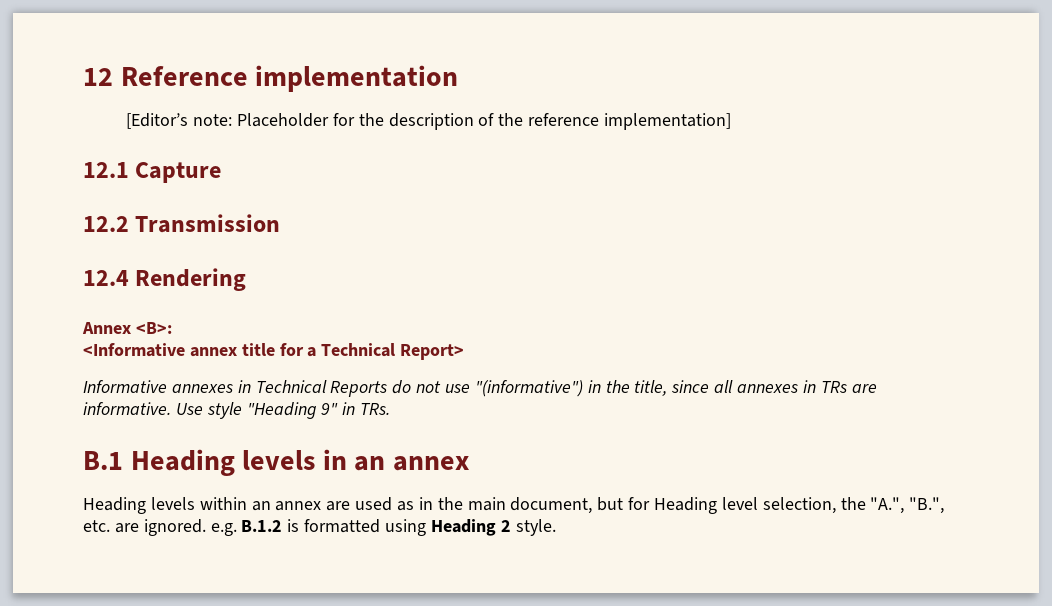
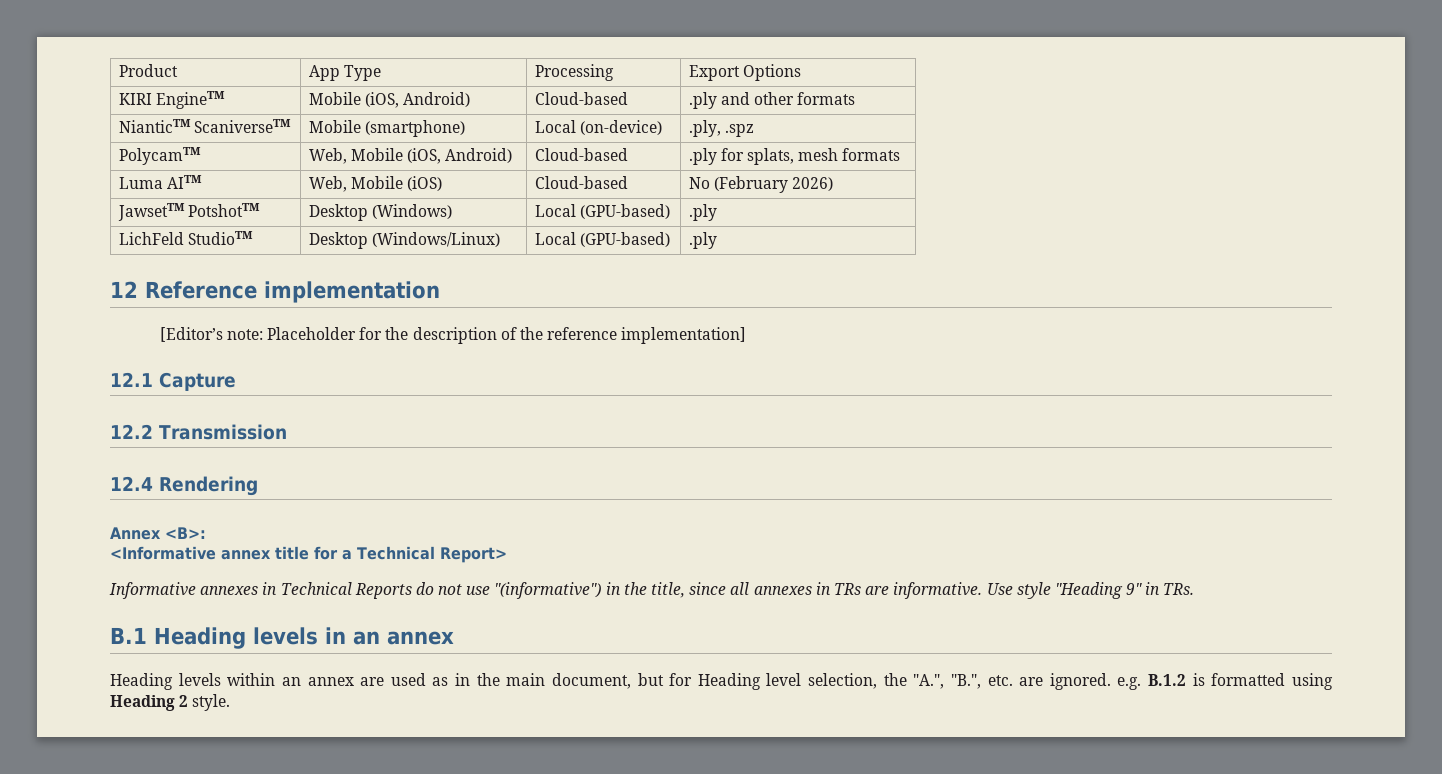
(83, 77) none -> [118,64,178,77] [308,65,381,81] [534,64,614,81] [688,64,801,81] [118,91,225,109] [308,92,470,108] [534,92,628,105] [688,92,856,109] [118,119,291,133] [308,120,465,137] [534,120,662,135] [688,120,754,137] [118,147,201,165] [308,148,513,164] [534,148,628,161] [688,148,901,165] [118,175,202,189] [308,176,442,192] [534,176,628,189] [688,176,833,193] [117,203,260,221] [308,204,452,221] [534,204,670,219] [688,204,717,221] [118,231,253,245] [308,232,500,249] [534,232,670,247] [688,232,717,249] Product | App Type | Processing | Export Options // KIRI EngineTM | Mobile (iOS, Android) | Cloud-based | .ply and other formats // NianticTM ScaniverseTM | Mobile (smartphone) | Local (on-device) | .ply, .spz // PolycamTM | Web, Mobile (iOS, Android) | Cloud-based | .ply for splats, mesh formats // Luma AITM | Web, Mobile (iOS) | Cloud-based | No (February 2026) // JawsetTM PotshotTM | Desktop (Windows) | Local (GPU-based) | .ply // LichFeld StudioTM | Desktop (Windows/Linux) | Local (GPU-based) | .ply //

